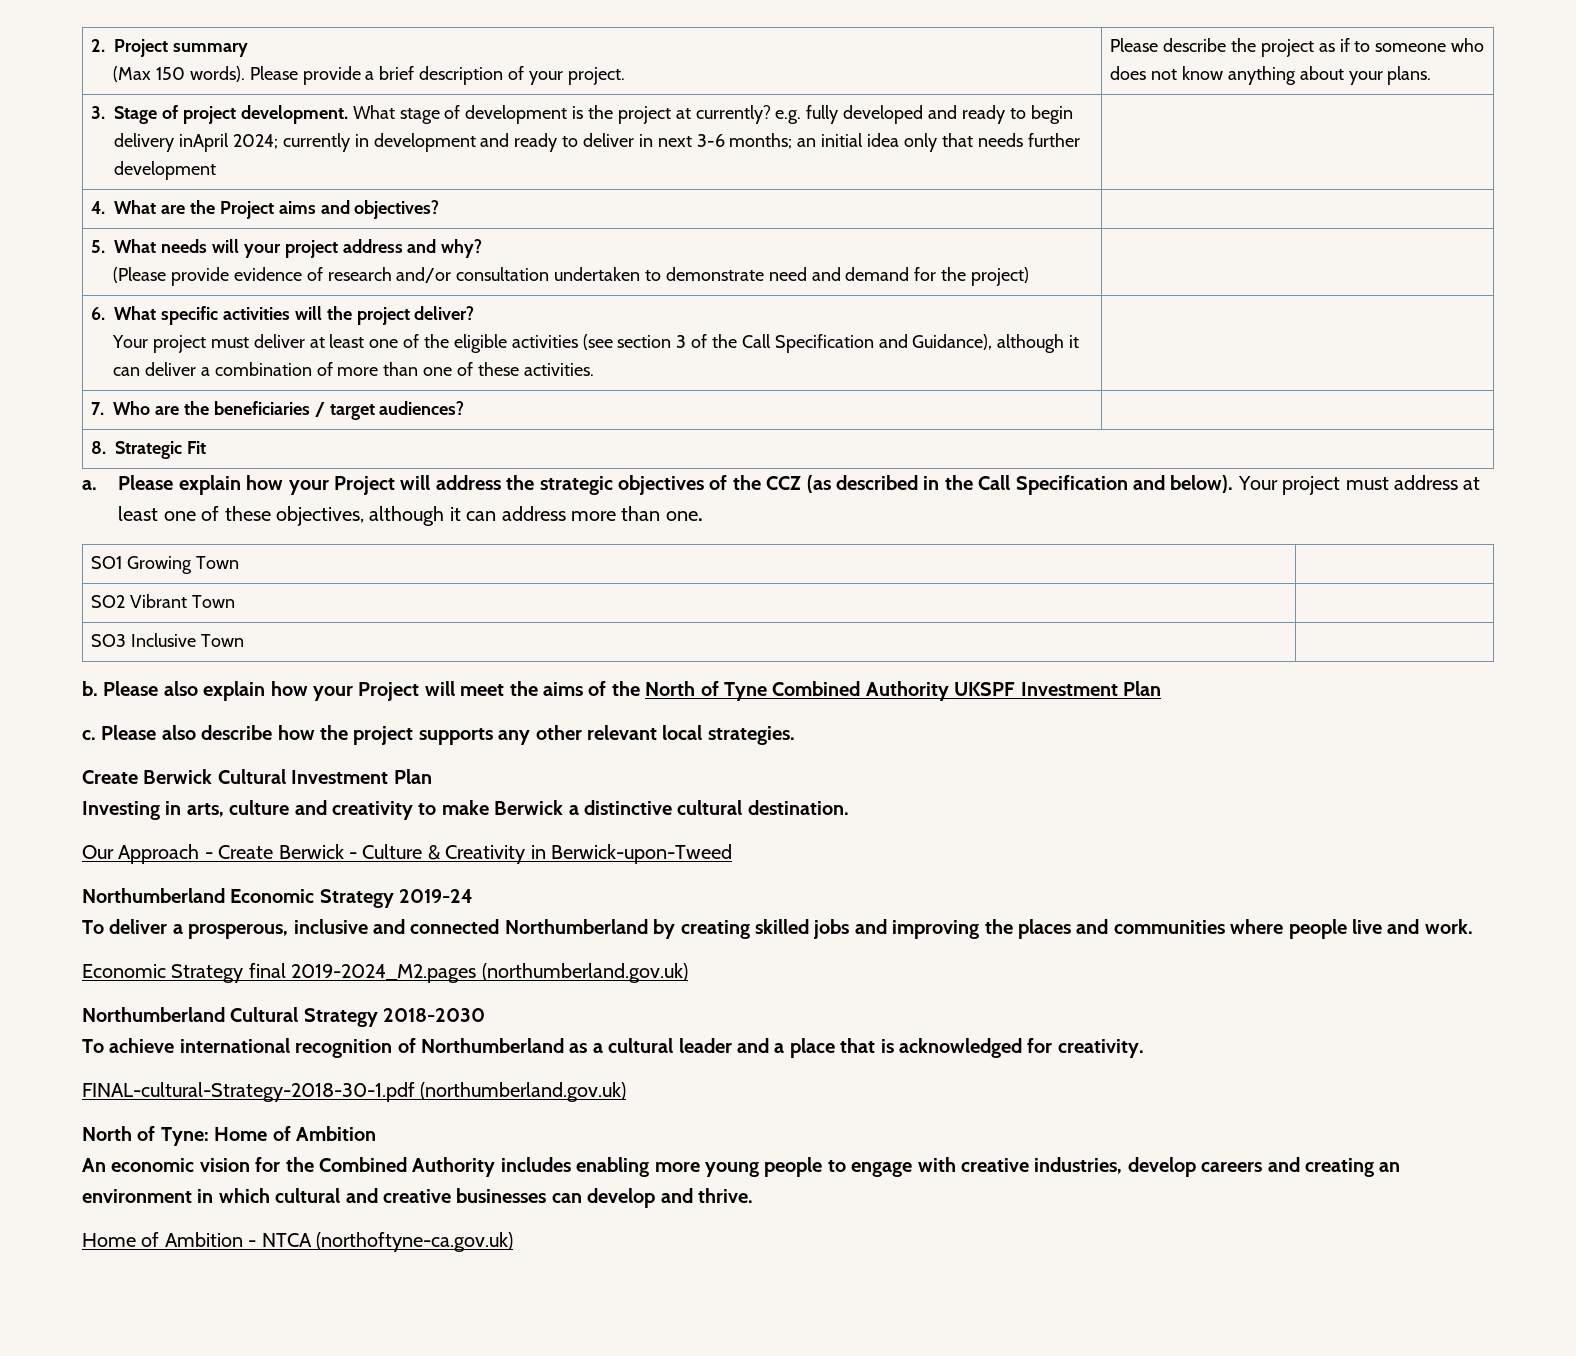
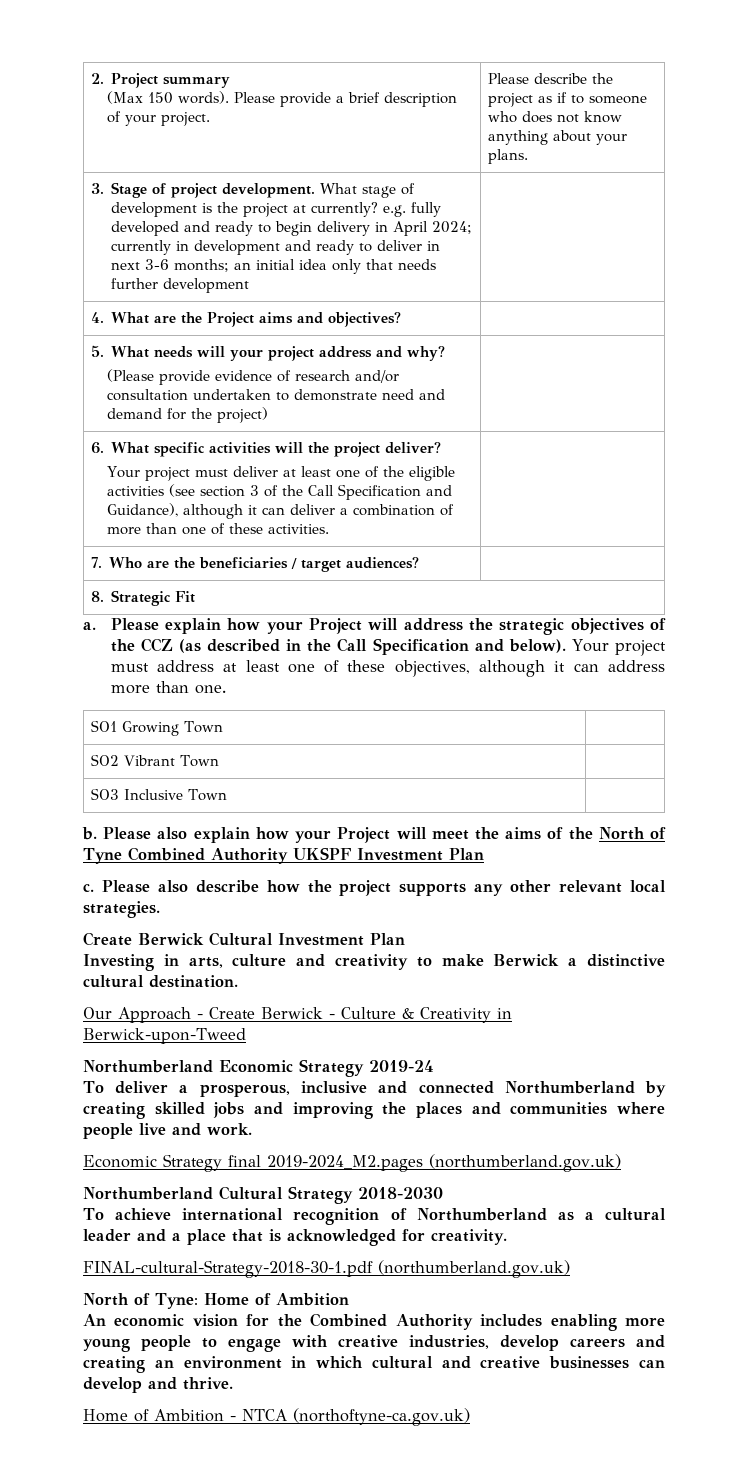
[179,133,230,152] inApril -> [375,221,429,236] in April

